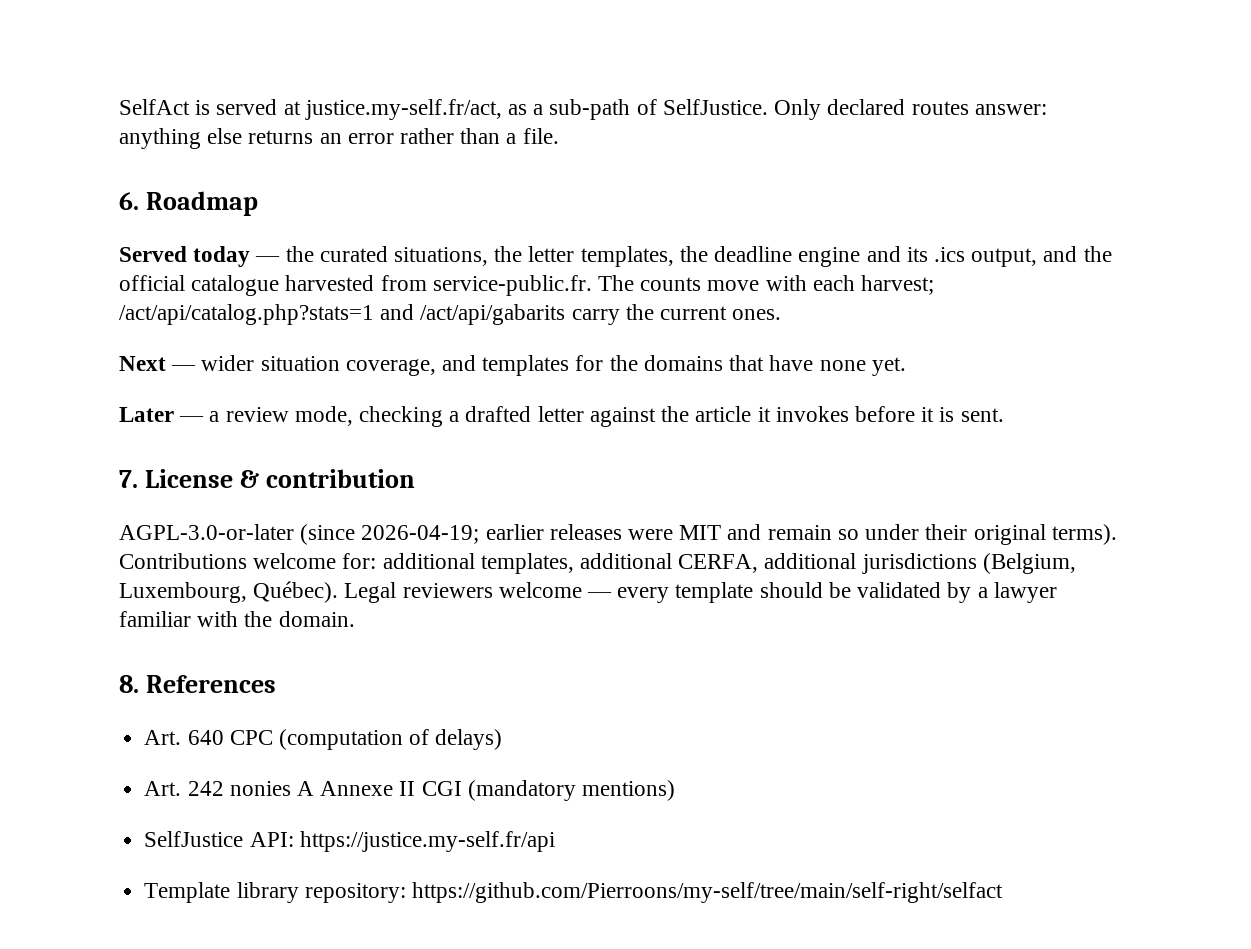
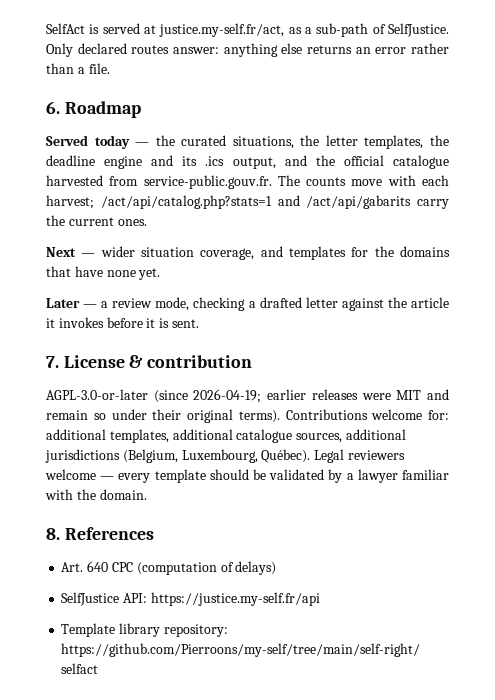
[432,275,592,296] service-public.fr. -> [143,175,272,189] service-public.gouv.fr.
[678,554,759,573] CERFA, -> [236,429,343,443] catalogue sources,
[144,780,675,801] // Art. 242 nonies A Annexe II CGI (mandatory mentions) -> (277, 568) none

